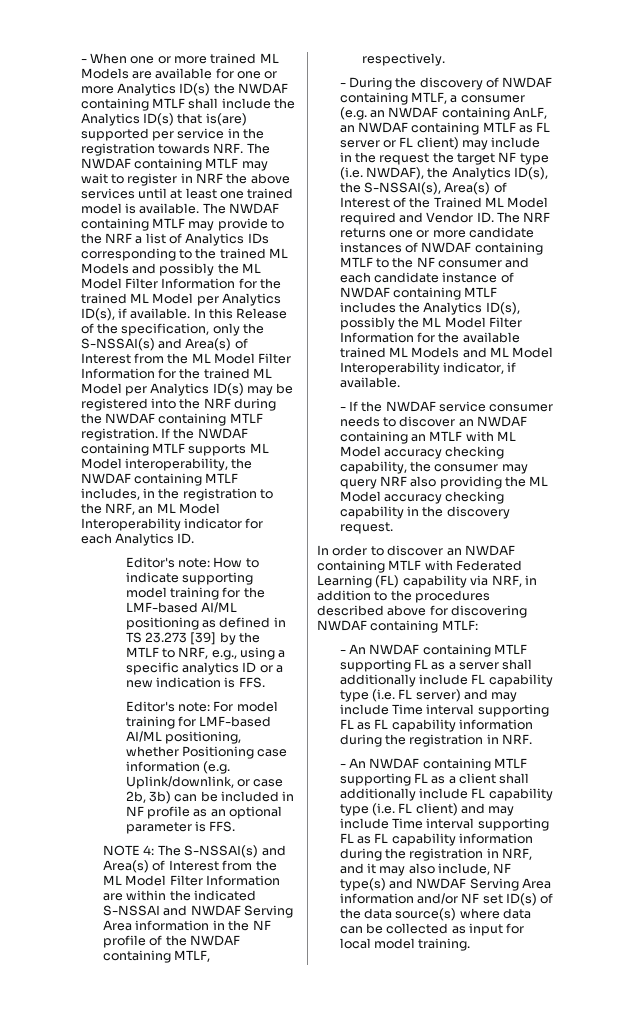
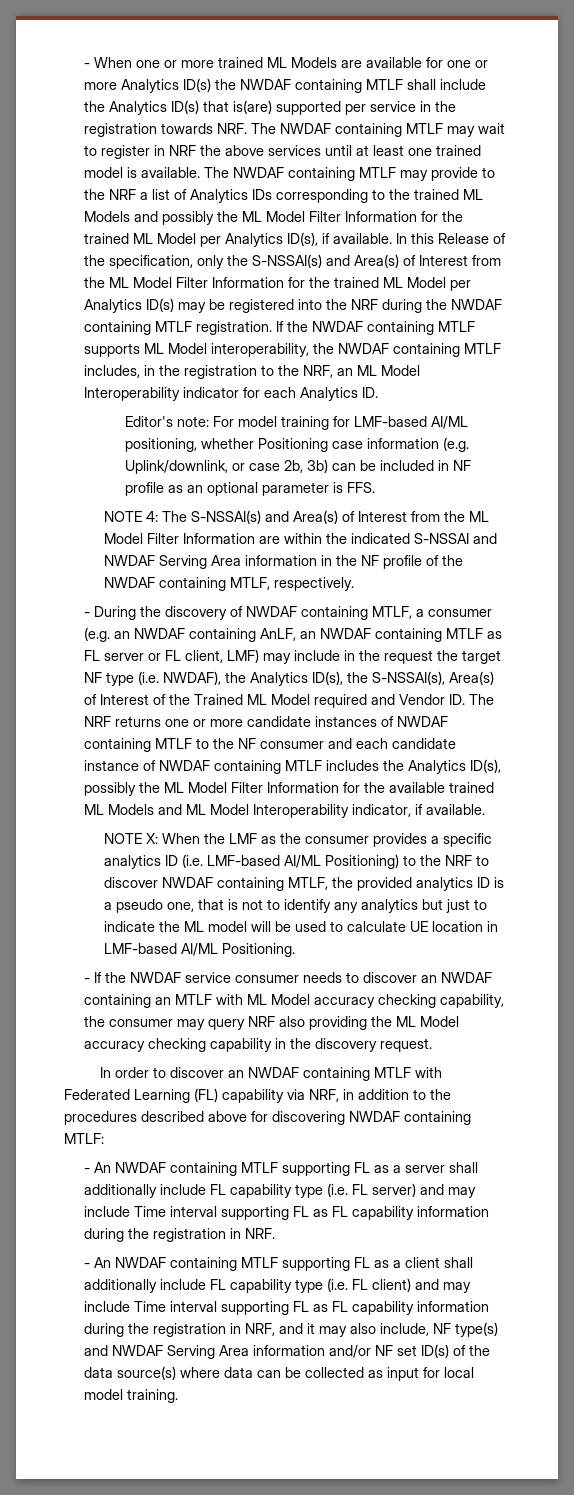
[125,557,259,568] [125,572,253,585] [125,587,265,600] [125,602,237,613] [125,617,286,630] [125,632,261,645] [125,647,286,660] [125,662,284,675] [125,677,265,688] // Editor's note: How to indicate supporting model training for the LMF-based AI/ML positioning as defined in TS 23.273 [39] by the MTLF to NRF, e.g., using a specific analytics ID or a new indication is FFS. -> (379, 392) none
[416,137,459,150] client) -> [185,649,260,663] client, LMF)
(400, 382) none -> [104,833,493,847] [104,854,490,869] [104,877,505,891] [104,899,488,913] [104,921,499,932] [104,943,296,957] // NOTE X: When the LMF as the consumer provides a specific analytics ID (i.e. LMF-based AI/ML Positioning) to the NRF to discover NWDAF containing MTLF, the provided analytics ID is a pseudo one, that is not to identify any analytics but just to indicate the ML model will be used to calculate UE location in LMF-based AI/ML Positioning.

